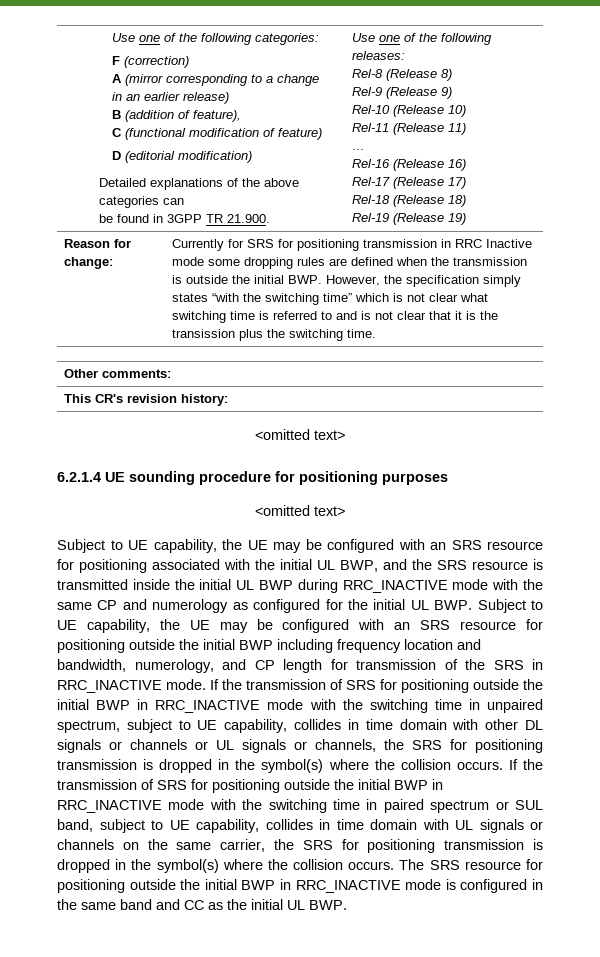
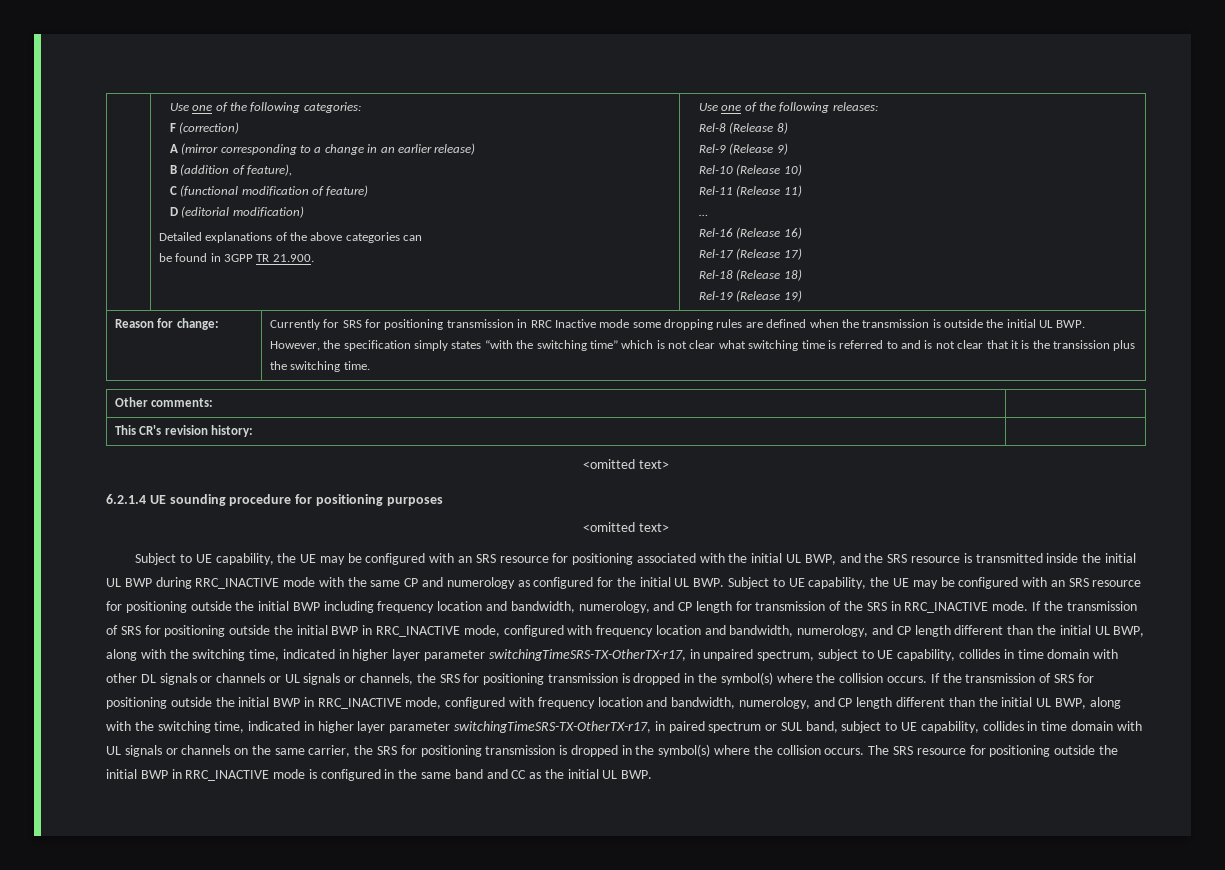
(285, 279) none -> [1039,320,1054,328] UL
[267,699,462,713] mode with the switching time -> [463,625,1145,637] [106,649,686,661] mode, configured with frequency location and bandwidth, numerology, and CP length different than the initial UL BWP, along with the switching time, indicated in higher layer parameter switchingTimeSRS-TX-OtherTX-r17,
[168,799,360,813] mode with the switching time -> [405,697,1121,709] [106,721,652,733] mode, configured with frequency location and bandwidth, numerology, and CP length different than the initial UL BWP, along with the switching time, indicated in higher layer parameter switchingTimeSRS-TX-OtherTX-r17,

